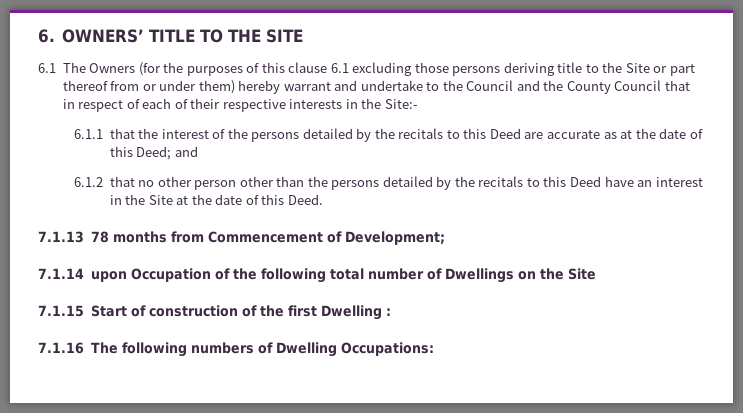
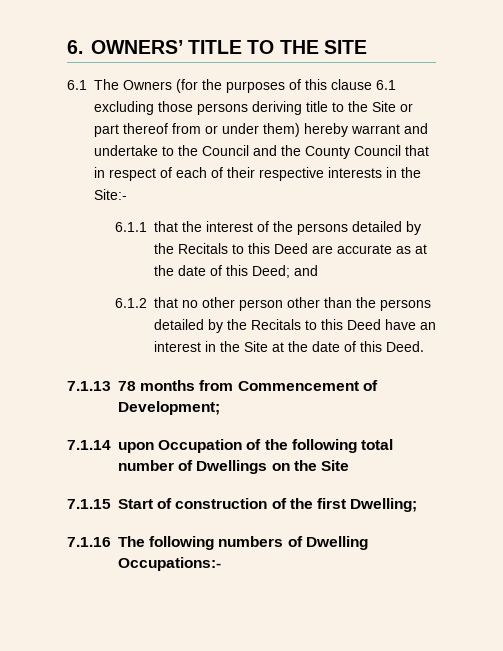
[398,128,444,139] recitals -> [177,243,228,254] Recitals
[478,176,524,187] recitals -> [250,319,301,330] Recitals
[320,305,391,320] Dwelling : -> [350,498,418,512] Dwelling;
[340,342,434,356] Occupations: -> [118,557,221,571] Occupations:-

